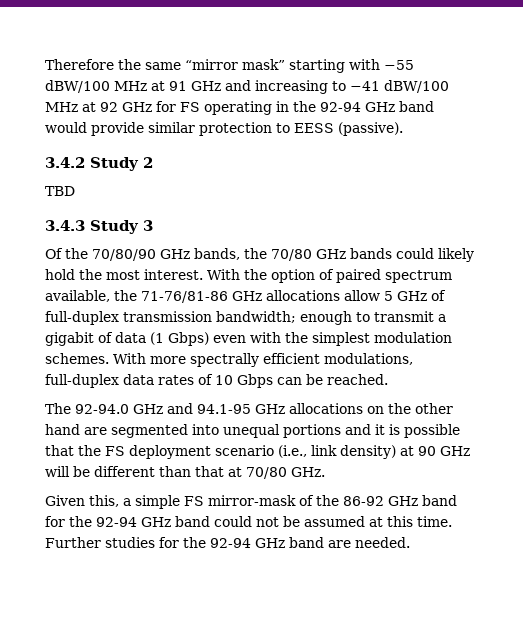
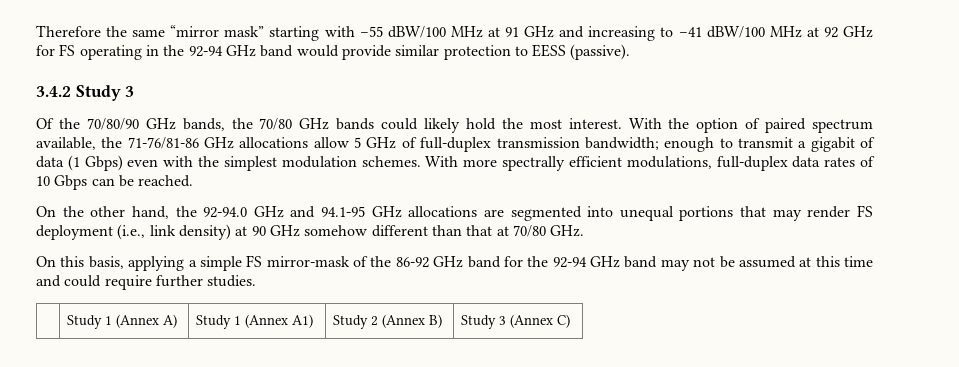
[143,157,153,168] [45,186,75,196] [45,220,139,234] 2 // TBD // 3.4.3 Study -> (121, 93) none
[45,403,71,414] The -> [36,206,197,219] On the other hand, the
[367,403,453,414] [45,424,80,435] on the other hand -> (478, 211) none
[345,424,460,438] [45,445,101,456] and it is possible that the -> [740,206,851,221] that may render
[215,445,274,456] scenario -> (113, 232) none
[45,466,90,477] will be -> [304,225,368,236] somehow
[45,495,119,507] Given this, -> [36,256,185,271] On this basis, applying
[214,516,252,527] could -> [660,259,690,271] may
[417,516,452,527] [45,537,410,548] time. Further studies for the 92-94 GHz band are needed. -> [844,256,873,267] [36,275,257,290] [66,314,177,329] [195,314,313,329] [332,314,442,329] [460,314,570,329] time and could require further studies. // | Study 1 (Annex A) | Study 1 (Annex A1) | Study 2 (Annex B) | Study 3 (Annex C)

